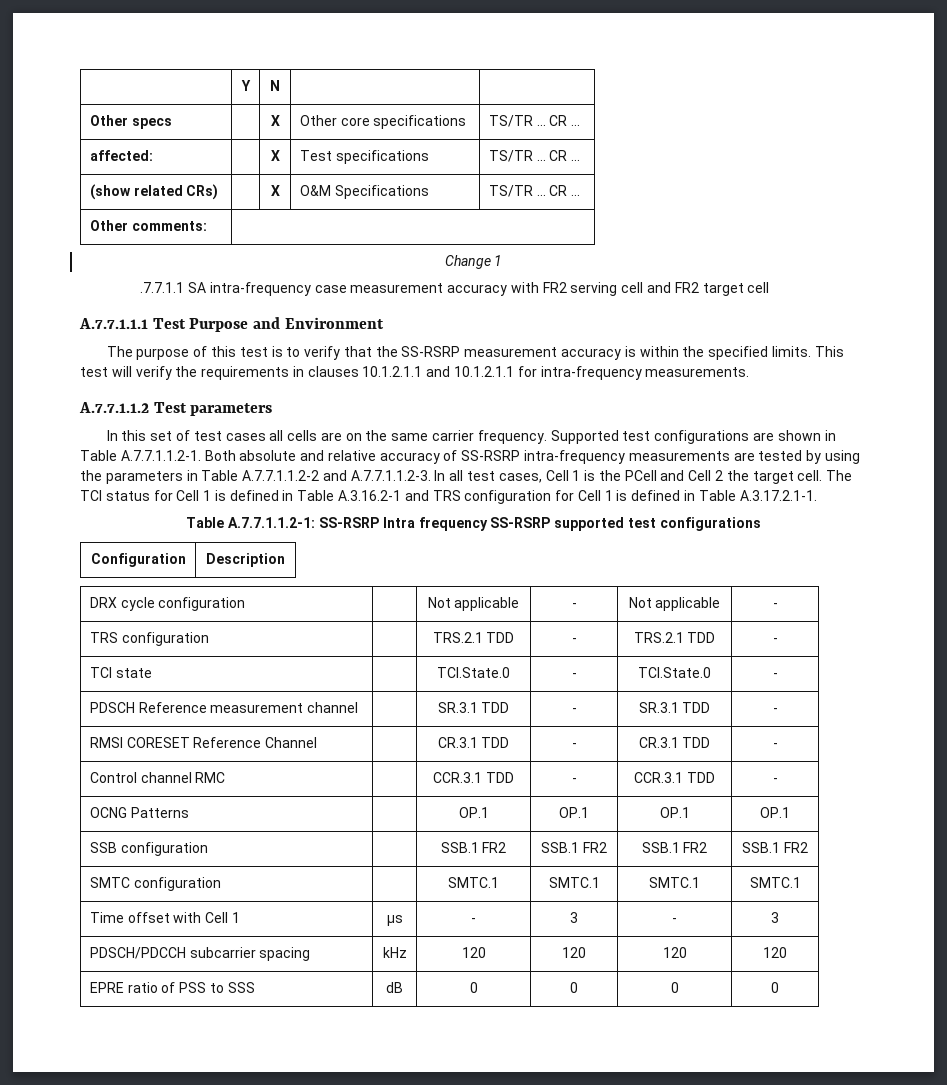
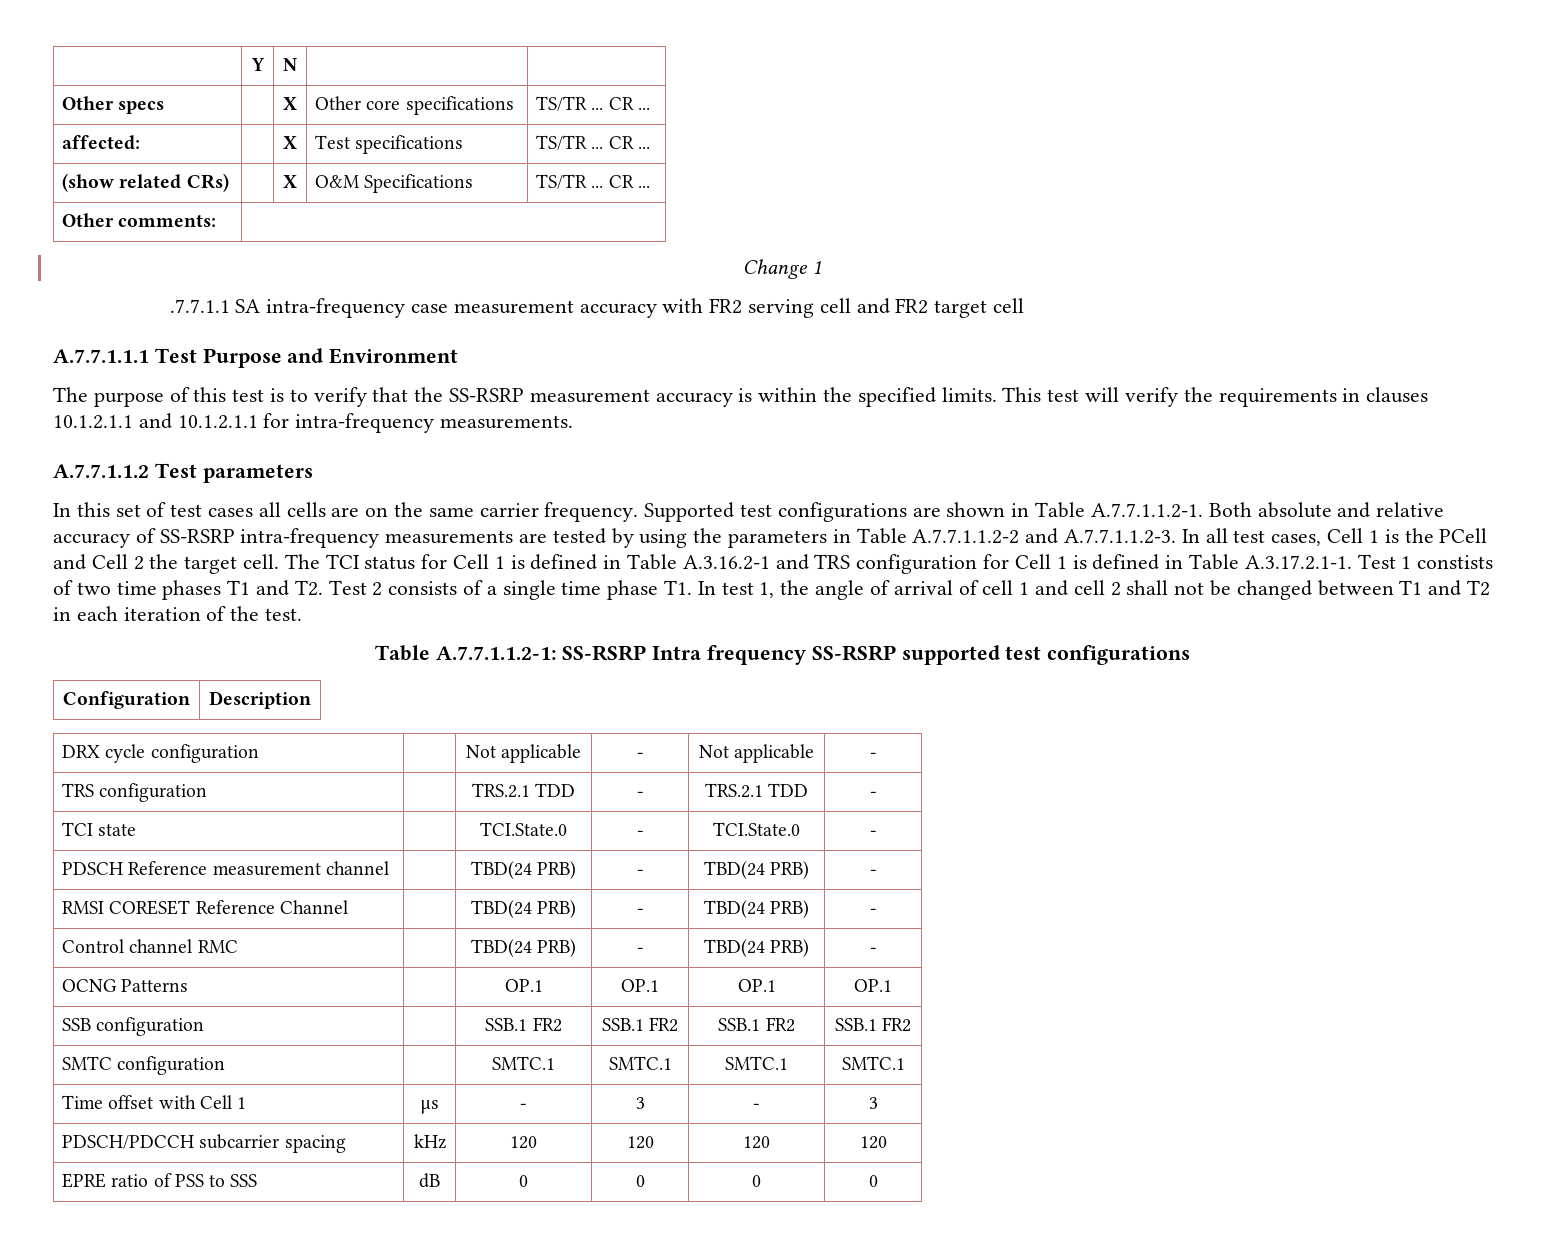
(817, 495) none -> [1357,554,1494,569] [53,580,1490,600] [53,606,303,621] Test 1 constists of two time phases T1 and T2. Test 2 consists of a single time phase T1. In test 1, the angle of arrival of cell 1 and cell 2 shall not be changed between T1 and T2 in each iteration of the test.
[437,702,510,713] [571,708,577,713] [638,702,711,713] SR.3.1 TDD | - | SR.3.1 TDD -> [470,861,577,879] [636,869,644,875] [703,861,810,879] TBD(24 PRB) | - | TBD(24 PRB)
[437,737,510,748] [571,743,577,748] [638,737,711,748] CR.3.1 TDD | - | CR.3.1 TDD -> [470,900,577,918] [636,908,644,914] [703,900,810,918] TBD(24 PRB) | - | TBD(24 PRB)
[433,772,514,783] [571,778,577,783] [634,772,715,783] CCR.3.1 TDD | - | CCR.3.1 TDD -> [470,939,577,957] [636,947,644,953] [703,939,810,957] TBD(24 PRB) | - | TBD(24 PRB)

